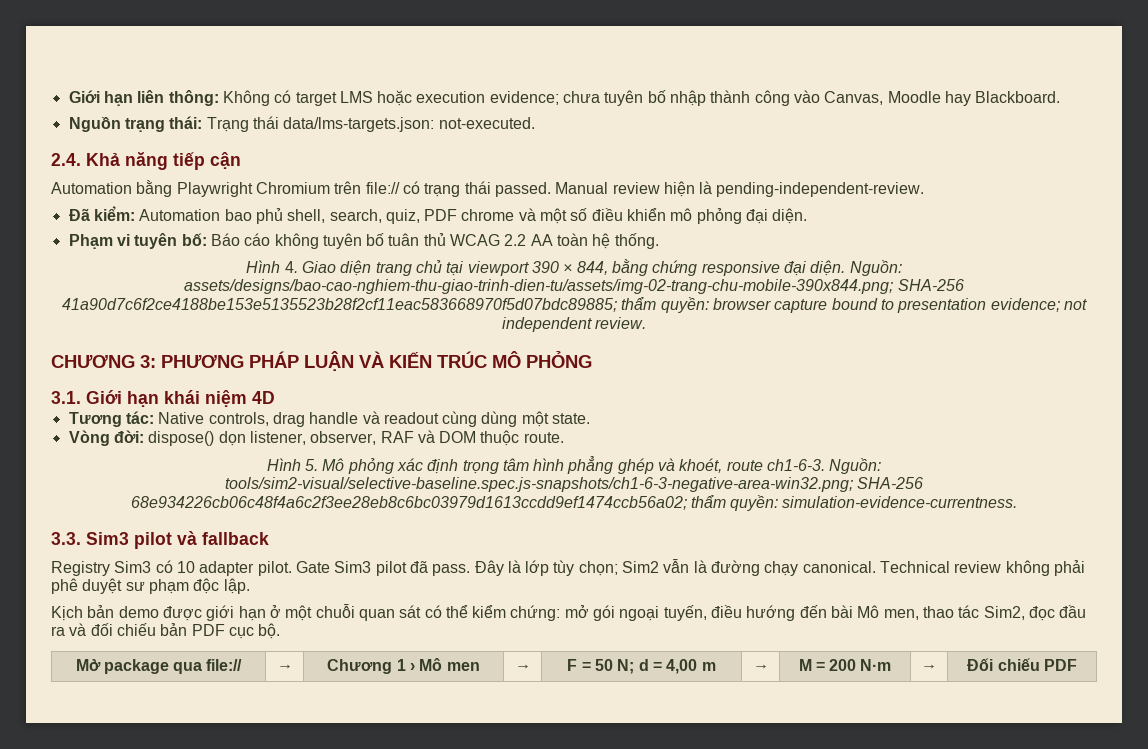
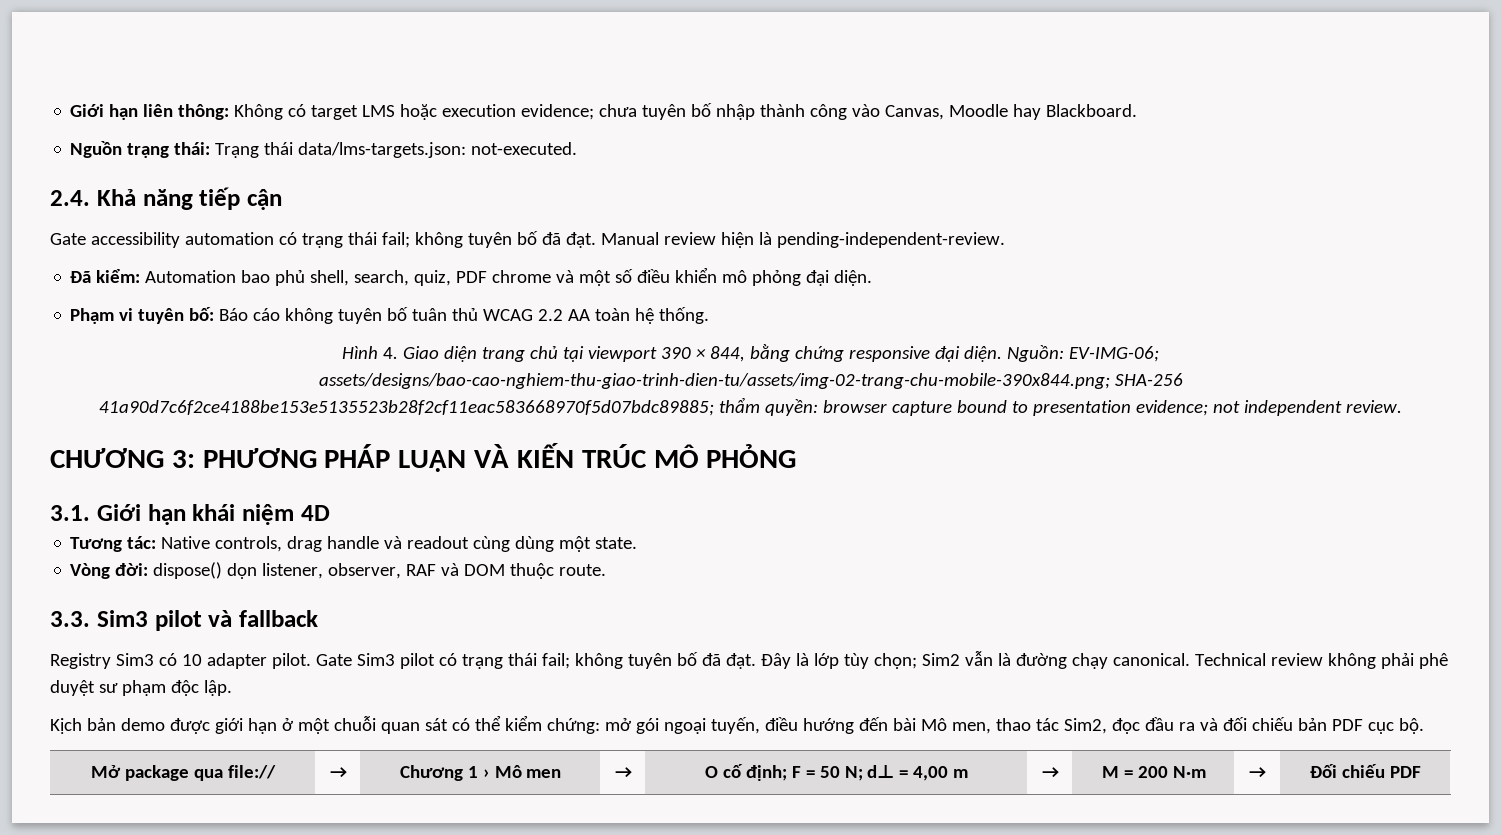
[51,180,551,197] Automation bằng Playwright Chromium trên file:// có trạng thái passed. -> [50,231,596,248] Gate accessibility automation có trạng thái fail; không tuyên bố đã đạt.
(902, 268) none -> [1068,346,1159,362] EV-IMG-06;
[266,456,882,474] [224,477,924,492] [130,495,1018,511] // Hình 5. Mô phỏng xác định trọng tâm hình phẳng ghép và khoét, route ch1-6-3. Nguồn: tools/sim2-visual/selective-baseline.spec.js-snapshots/ch1-6-3-negative-area-win32.png; SHA-256 68e934226cb06c48f4a6c2f3ee28eb8c6bc03979d1613ccdd9ef1474ccb56a02; thẩm quyền: simulation-evidence-currentness. -> (607, 570) none
[409,561,471,576] đã pass. -> [438,652,756,669] có trạng thái fail; không tuyên bố đã đạt.
(531, 667) none -> [704,764,787,781] O cố định;
[638,659,649,671] d -> [867,765,895,778] d⊥

